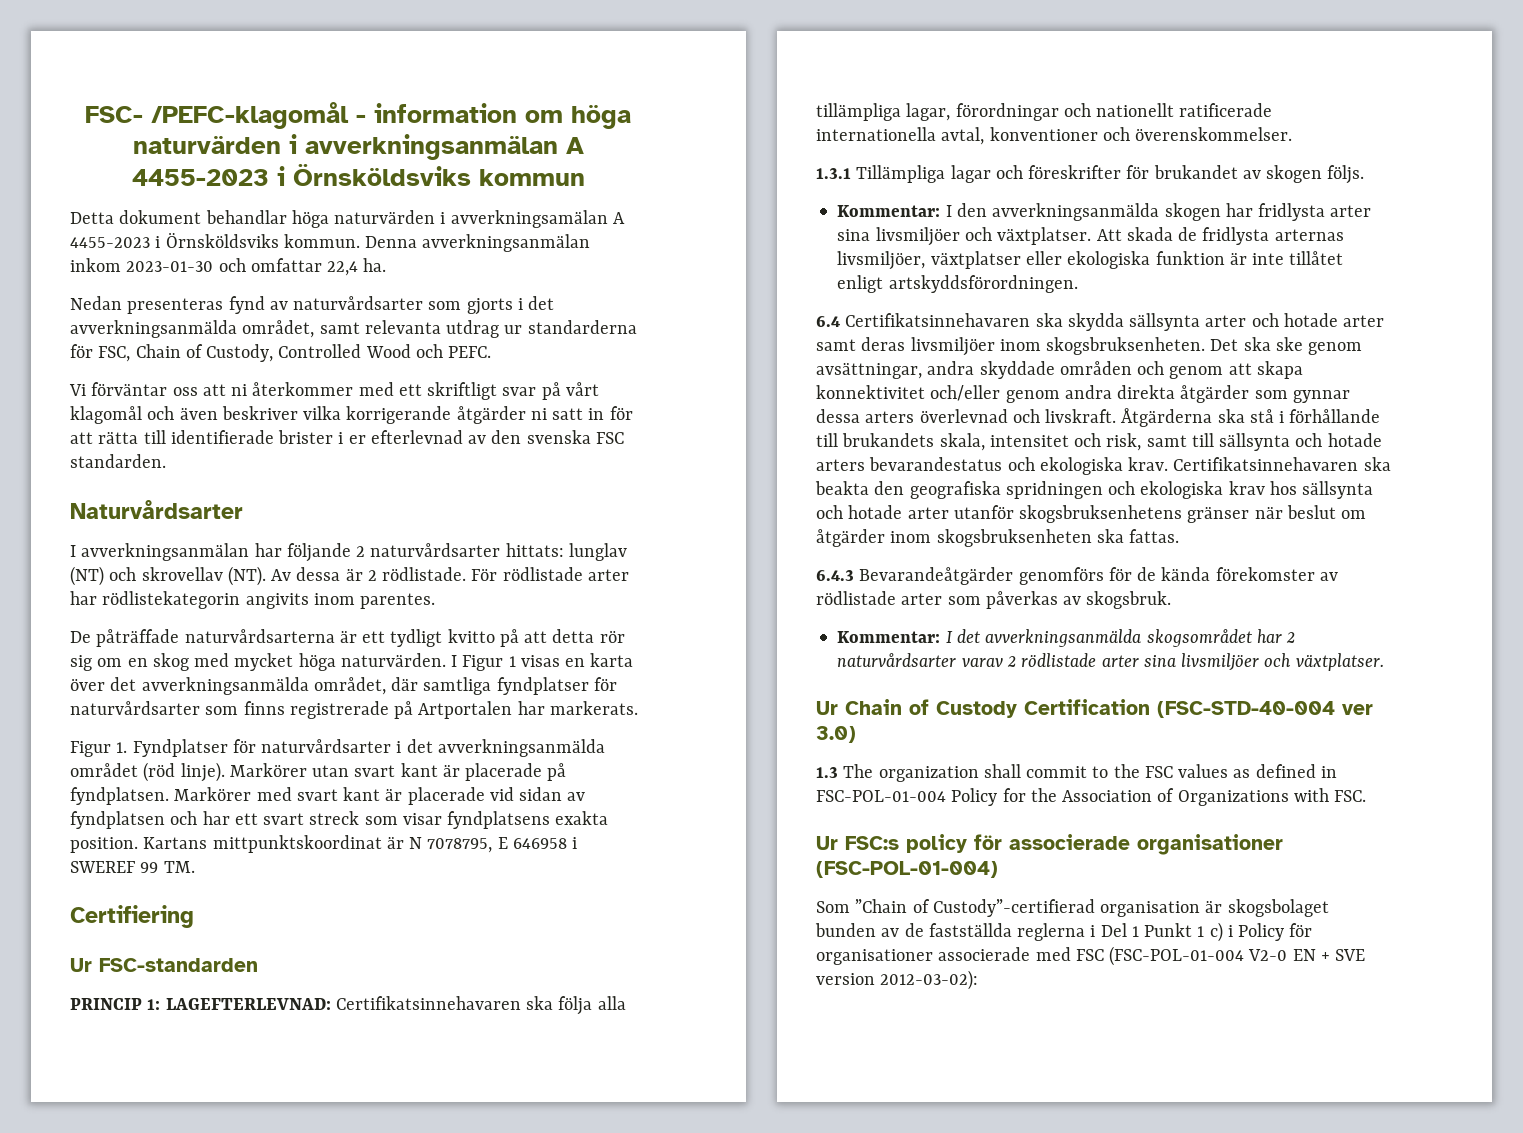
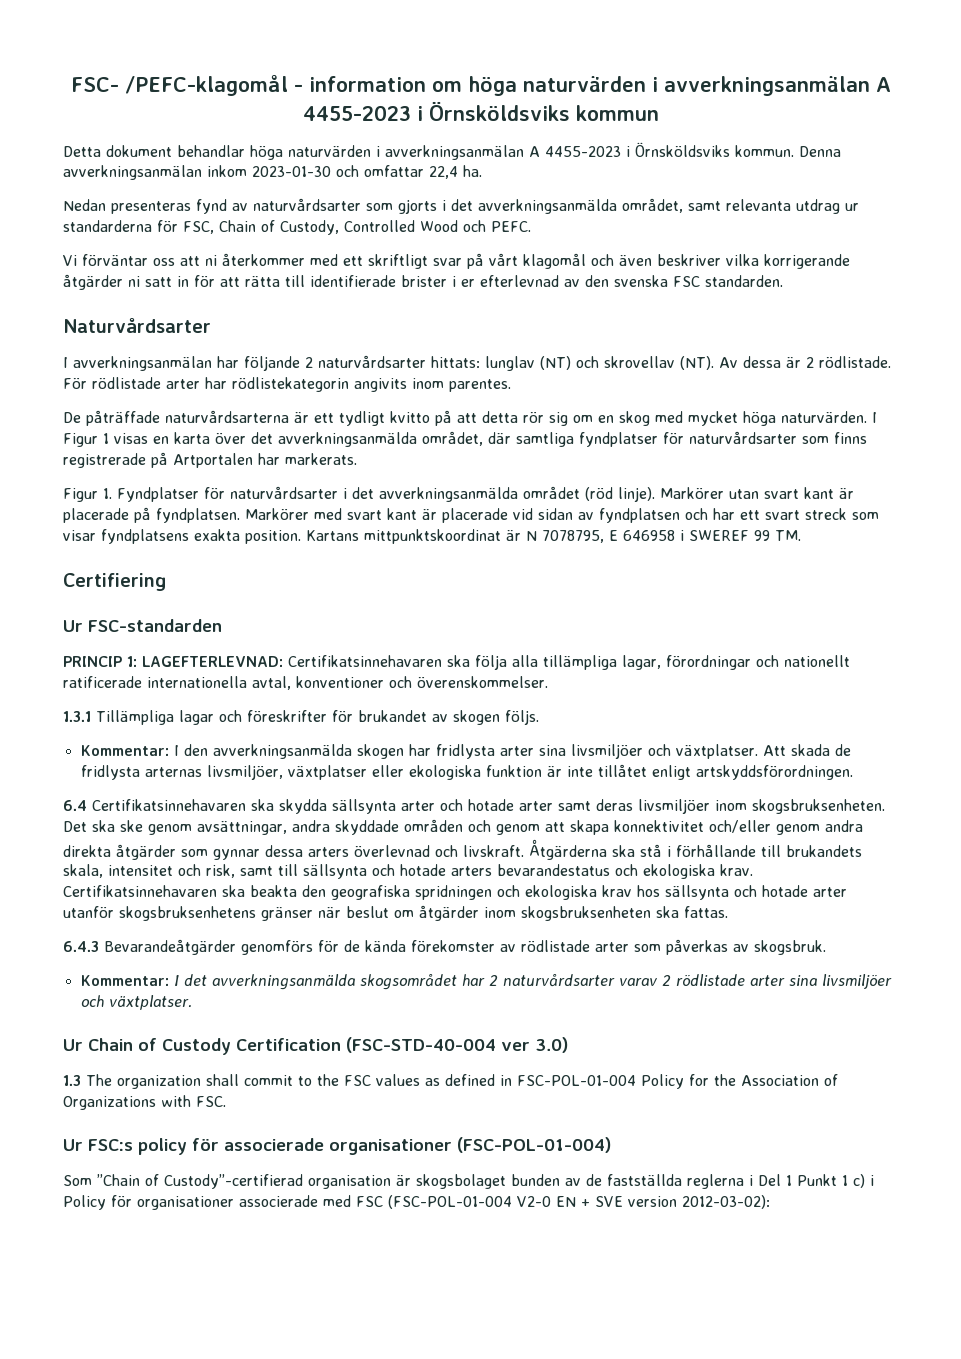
[450,210,608,228] avverkningsamälan -> [385,145,524,160] avverkningsanmälan

